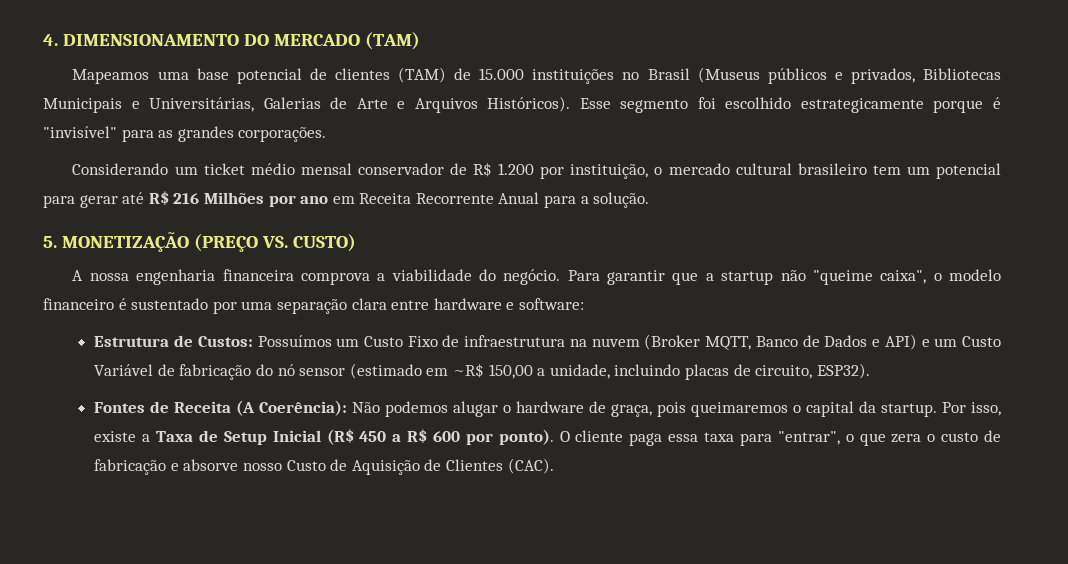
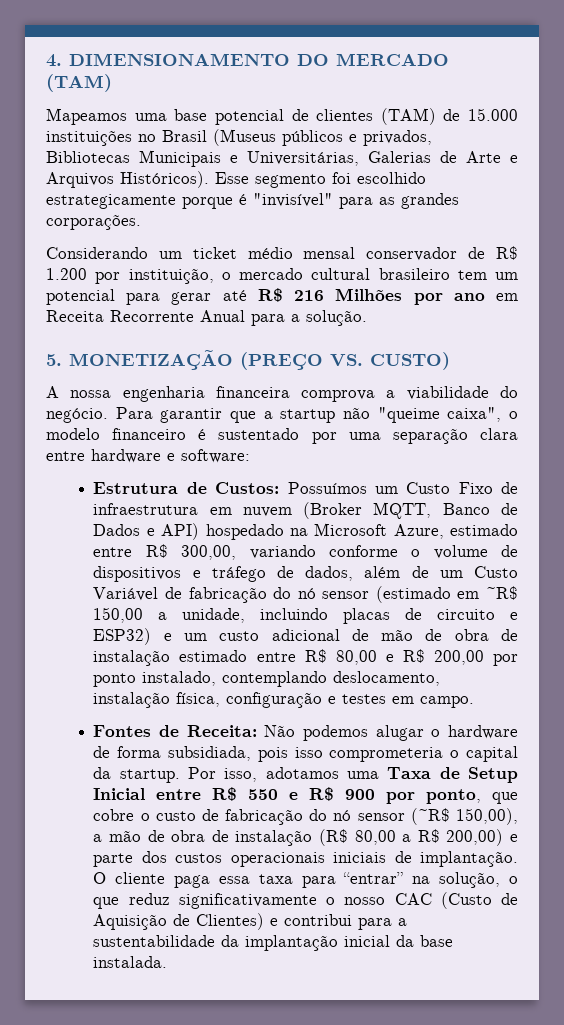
[569,339,587,347] na -> [209,507,232,515] em
[921,339,930,347] e -> [205,523,518,540] [93,544,518,560] [93,566,429,582] hospedado na Microsoft Azure, estimado entre R$ 300,00, variando conforme o volume de dispositivos e tráfego de dados, além de
[755,363,870,379] circuito, ESP32). -> [437,609,518,620] [93,628,519,645] [93,649,518,666] [93,671,441,687] [93,692,475,708] circuito e ESP32) e um custo adicional de mão de obra de instalação estimado entre R$ 80,00 e R$ 200,00 por ponto instalado, contemplando deslocamento, instalação física, configuração e testes em campo.
[174,400,348,416] Receita (A Coerência): -> [186,725,257,737] Receita:
[611,402,789,417] graça, pois queimaremos -> [117,746,444,762] forma subsidiada, pois isso comprometeria
[94,431,151,442] existe a -> [265,767,380,779] adotamos uma
[326,429,554,445] (R$ 450 a R$ 600 por ponto). -> [156,787,518,804] [93,808,518,825] [93,829,518,846] [93,851,518,867] entre R$ 550 e R$ 900 por ponto, que cobre o custo de fabricação do nó sensor (~R$ 150,00), a mão de obra de instalação (R$ 80,00 a R$ 200,00) e parte dos custos operacionais iniciais de implantação.
[777,430,1001,446] [94,458,554,475] "entrar", o que zera o custo de fabricação e absorve nosso Custo de Aquisição de Clientes (CAC). -> [343,872,519,888] [93,892,518,909] [93,913,408,930] [93,935,454,951] [93,956,168,968] “entrar” na solução, o que reduz significativamente o nosso CAC (Custo de Aquisição de Clientes) e contribui para a sustentabilidade da implantação inicial da base instalada.

